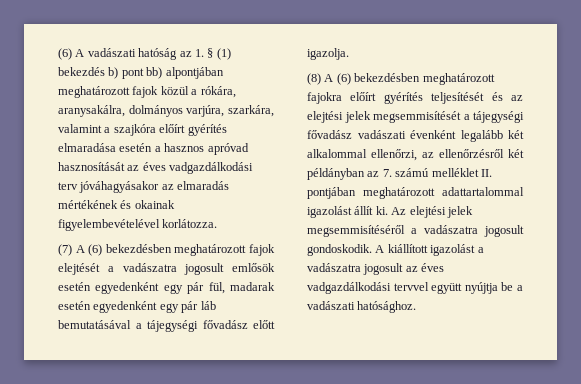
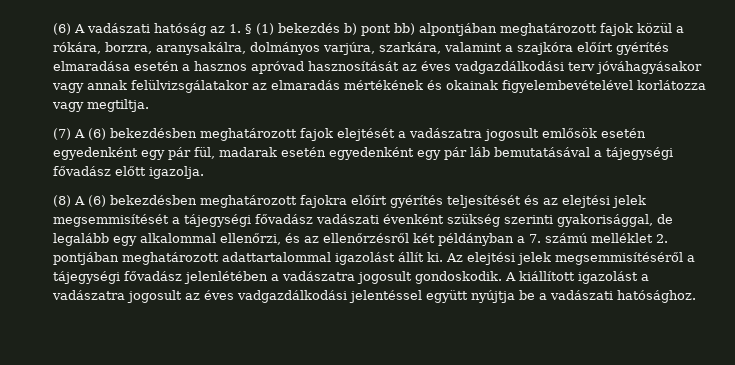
(236, 92) none -> [105,42,152,54] borzra,
(160, 187) none -> [52,80,249,93] vagy annak felülvizsgálatakor
[162,219,218,228] korlátozza. -> [637,80,706,90] [52,99,149,112] korlátozza vagy megtiltja.
[460,130,524,142] legalább két -> [447,214,673,227] [53,233,137,246] szükség szerinti gyakorisággal, de legalább egy
(417, 155) none -> [285,233,300,243] és
[367,171,380,177] az -> [517,236,525,243] a
[480,169,492,177] II. -> [656,234,668,243] 2.
(417, 231) none -> [53,271,279,284] tájegységi fővadász jelenlétében a
[393,282,429,291] tervvel -> [349,290,422,303] jelentéssel

